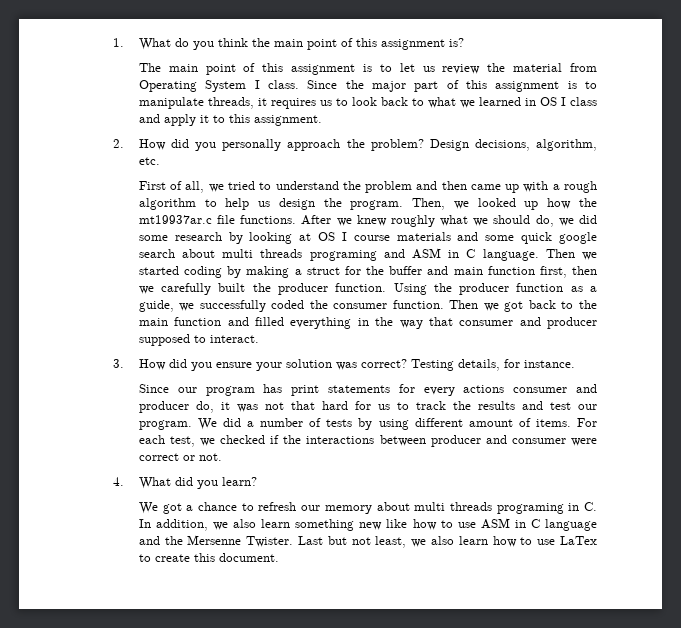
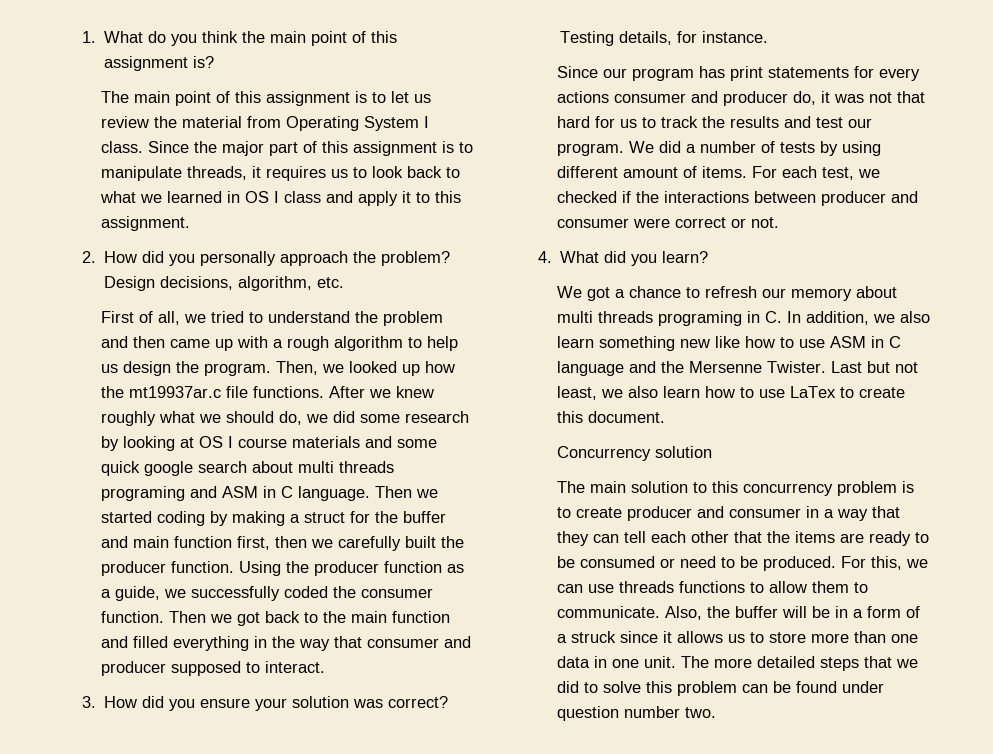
(279, 557) none -> [557,446,713,461] [557,481,915,496] [557,506,901,521] [557,531,930,546] [557,556,929,571] [557,581,869,593] [557,606,921,620] [557,631,919,643] [557,656,919,671] [557,681,885,696] [557,706,717,721] // Concurrency solution // The main solution to this concurrency problem is to create producer and consumer in a way that they can tell each other that the items are ready to be consumed or need to be produced. For this, we can use threads functions to allow them to communicate. Also, the buffer will be in a form of a struck since it allows us to store more than one data in one unit. The more detailed steps that we did to solve this problem can be found under question number two.

